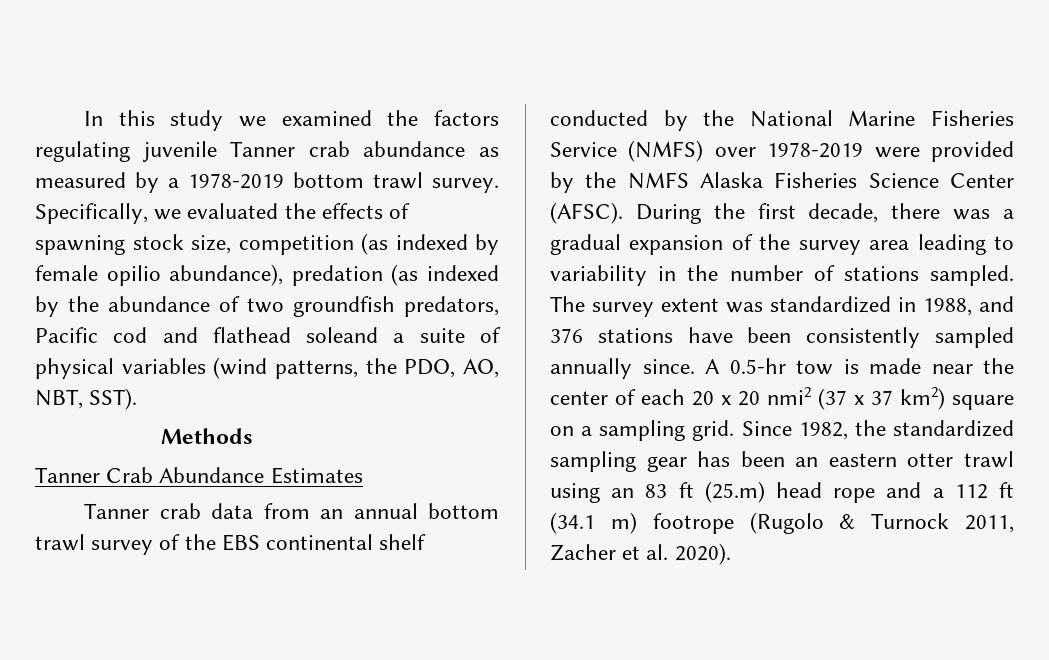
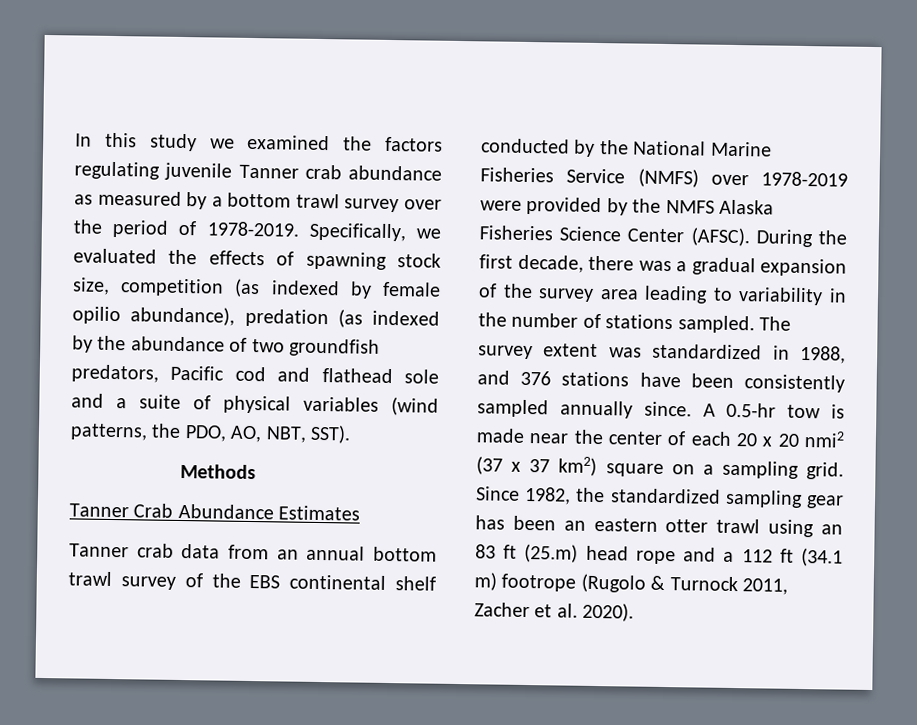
[188,172,499,193] 1978-2019 bottom trawl survey. -> [227,192,442,213] [73,219,300,238] bottom trawl survey over the period of 1978-2019.
[306,327,379,343] soleand -> [404,369,439,384] [71,393,104,408] sole and

